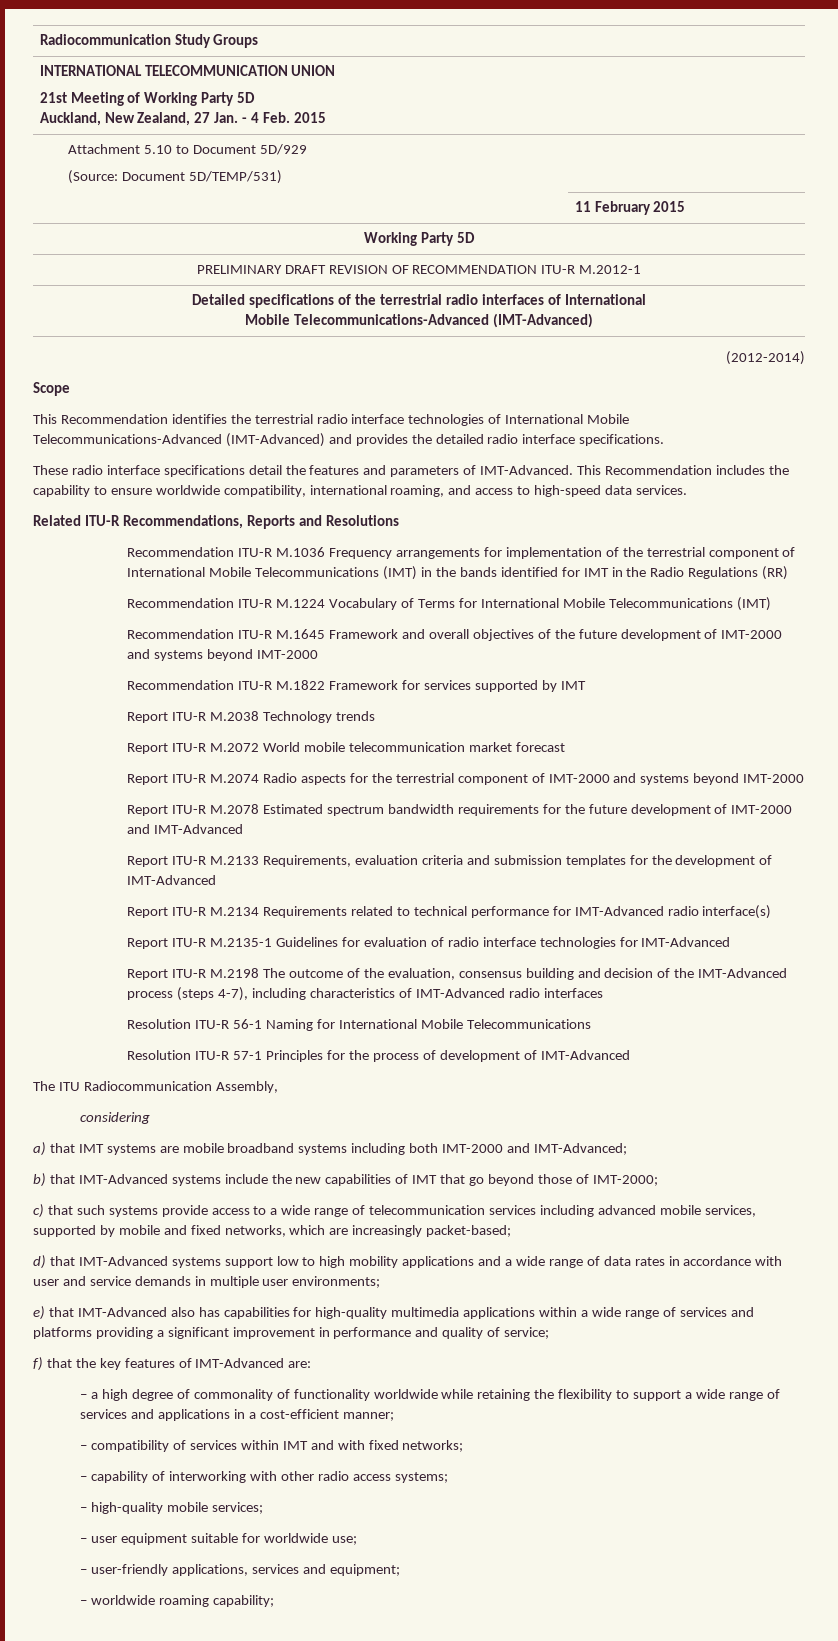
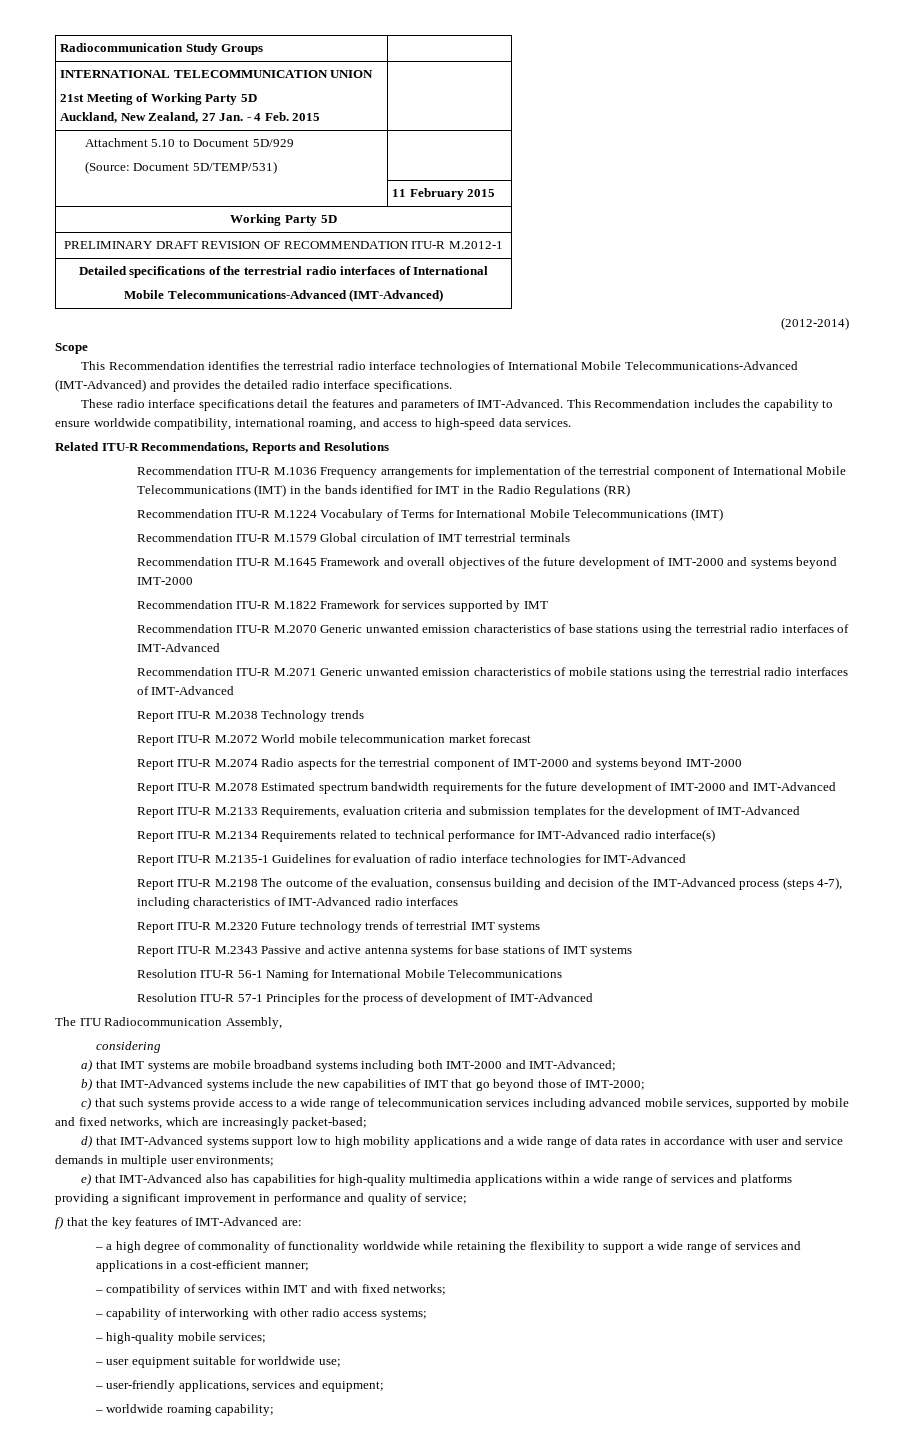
(771, 604) none -> [136,533,570,542] // Recommendation ITU-R M.1579 Global circulation of IMT terrestrial terminals
(586, 685) none -> [136,624,850,636] [136,643,220,652] [136,667,848,679] [136,686,235,695] // Recommendation ITU-R M.2070 Generic unwanted emission characteristics of base stations using the terrestrial radio interfaces of IMT-Advanced // Recommendation ITU-R M.2071 Generic unwanted emission characteristics of mobile stations using the terrestrial radio interfaces of IMT-Advanced
(603, 993) none -> [136,921,541,933] [136,945,633,957] // Report ITU-R M.2320 Future technology trends of terrestrial IMT systems // Report ITU-R M.2343 Passive and active antenna systems for base stations of IMT systems

